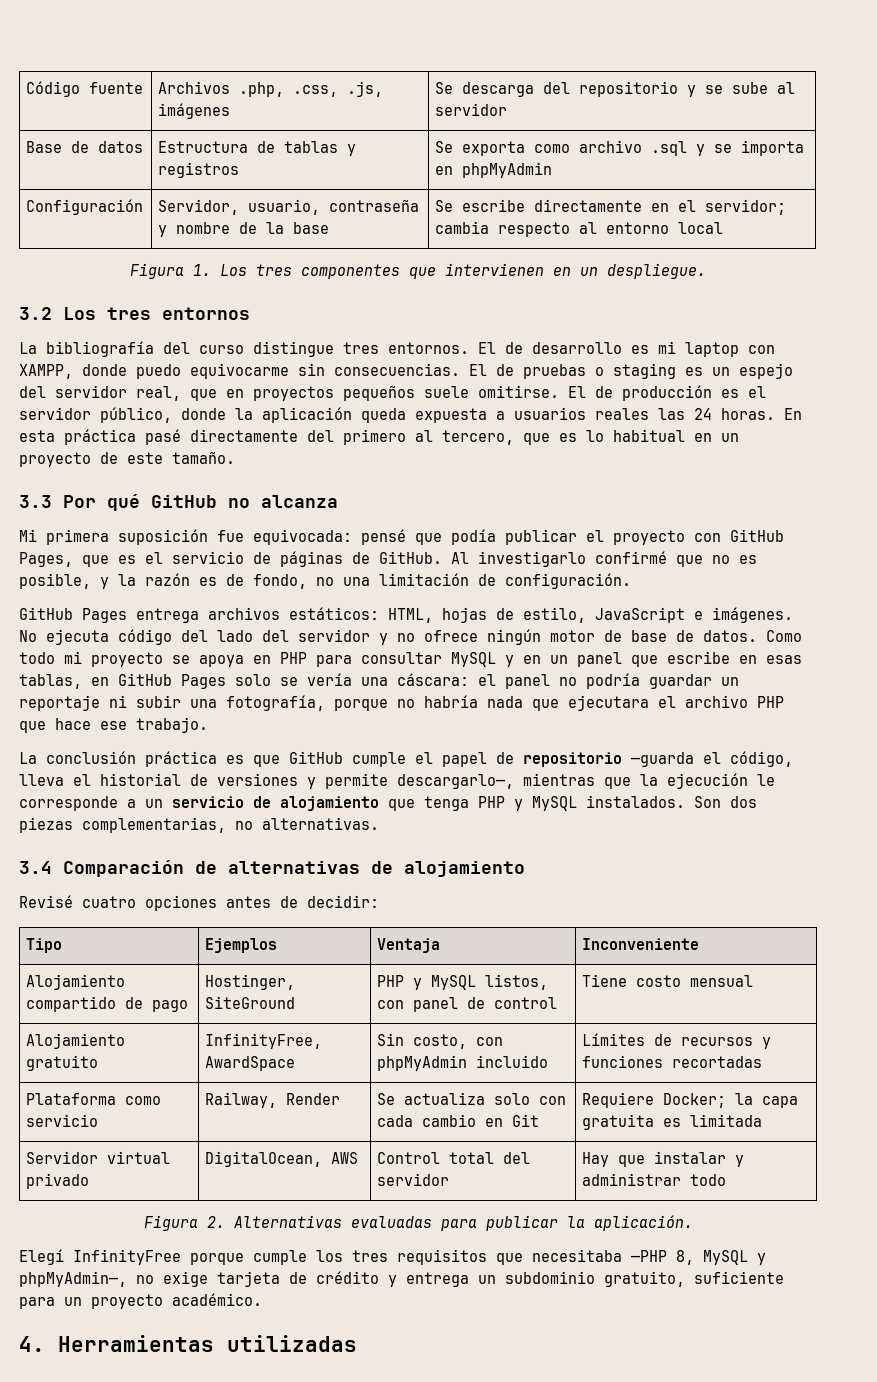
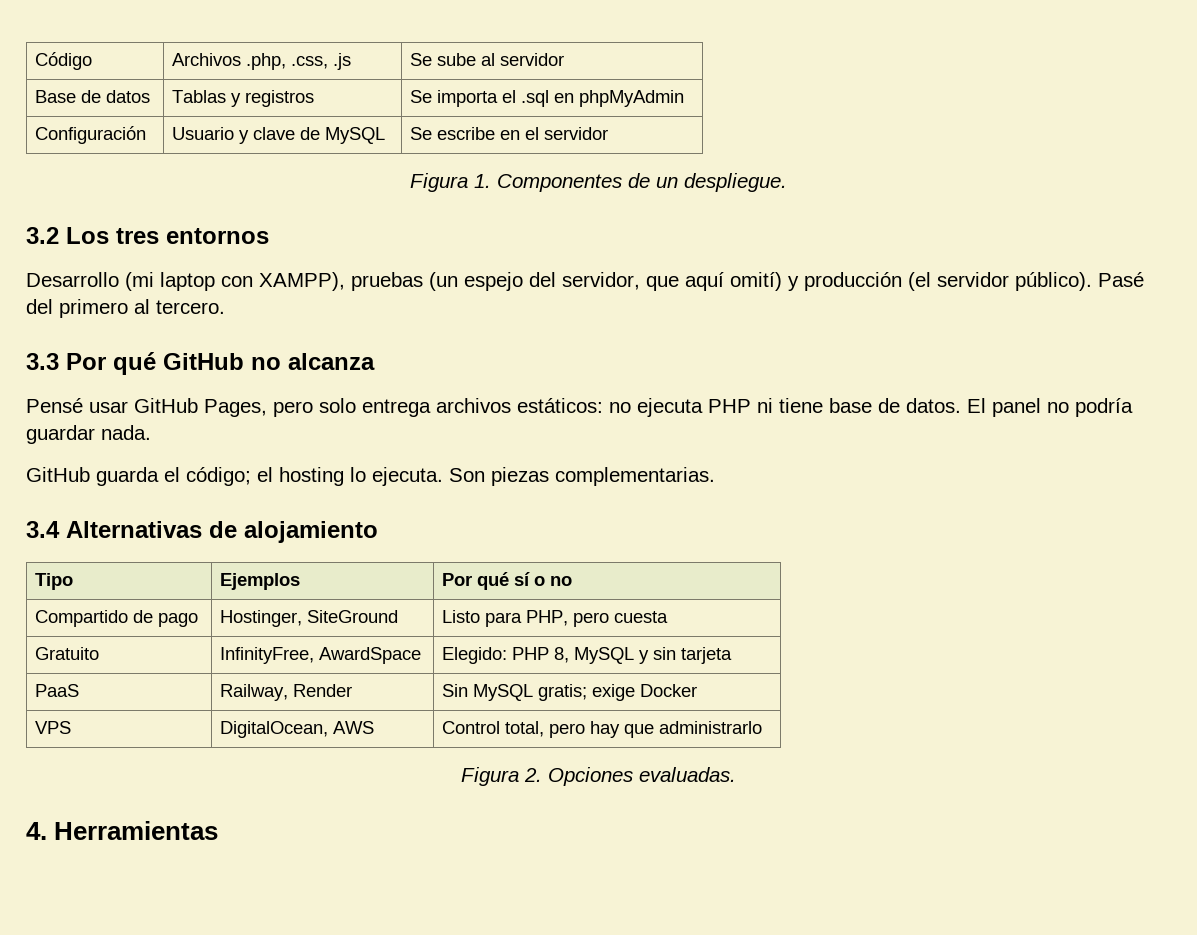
[89,82,144,94] fuente -> (93, 61) none
[347,81,384,97] [158,103,231,119] [435,81,724,97] .js, imágenes | Se descarga del repositorio y se -> [333,53,352,70] [410,53,433,66] .js | Se
[158,141,339,153] Estructura de tablas -> [172,90,227,103] Tablas
[462,140,805,156] [435,162,553,178] [26,199,144,215] [158,199,420,215] [158,222,330,237] exporta como archivo .sql y se importa en phpMyAdmin // Configuración | Servidor, usuario, contraseña y nombre de la base -> [437,90,685,107] [35,126,147,144] [172,127,386,144] importa el .sql en phpMyAdmin // Configuración | Usuario y clave de MySQL
[534,199,643,212] directamente -> (496, 133) none
[705,199,787,215] [435,221,724,237] [130,263,571,279] servidor; cambia respecto al entorno local // Figura 1. Los tres componentes que intervienen en -> [544,127,609,140] [410,173,650,192] servidor // Figura 1. Componentes de
[19,341,775,357] [19,363,793,379] [19,385,766,401] [19,407,802,423] [19,429,739,445] [19,452,235,467] La bibliografía del curso distingue tres entornos. El de desarrollo es mi laptop con XAMPP, donde puedo equivocarme sin consecuencias. El de pruebas o staging es un espejo del servidor real, que en proyectos pequeños suele omitirse. El de producción es el servidor público, donde la aplicación queda expuesta a usuarios reales las 24 horas. En esta práctica pasé directamente del primero al tercero, que es lo habitual en un proyecto de este tamaño. -> [26,272,1144,291] [26,299,225,318] Desarrollo (mi laptop con XAMPP), pruebas (un espejo del servidor, que aquí omití) y producción (el servidor público). Pasé del primero al tercero.
[19,529,784,545] [19,551,757,567] [19,573,631,589] [19,607,793,623] [19,629,802,645] [19,651,802,667] [19,673,739,689] [19,695,784,711] [19,717,208,733] [19,751,793,767] [19,773,775,789] [19,795,757,811] [19,817,379,833] [19,860,525,877] [19,895,379,911] [26,938,63,953] [205,938,278,953] [377,938,441,953] [582,938,700,950] [26,974,126,990] [26,996,189,1012] [205,974,296,990] [205,996,296,1009] [377,974,549,990] [377,997,558,1012] [582,974,754,987] [26,1033,126,1049] [26,1055,99,1071] [205,1033,323,1049] [205,1056,296,1071] [377,1033,504,1049] [377,1055,549,1071] [582,1033,772,1049] [582,1055,763,1068] [26,1093,162,1105] [26,1114,99,1127] [205,1092,341,1108] [377,1092,567,1105] [377,1114,540,1127] [582,1092,799,1108] [582,1114,763,1130] [26,1151,171,1164] [26,1173,90,1189] [205,1151,359,1167] [377,1152,531,1164] [377,1173,450,1186] [582,1151,745,1167] [582,1173,727,1186] [143,1215,693,1231] [19,1249,766,1265] [19,1271,784,1287] [19,1293,262,1309] Mi primera suposición fue equivocada: pensé que podía publicar el proyecto con GitHub Pages, que es el servicio de páginas de GitHub. Al investigarlo confirmé que no es posible, y la razón es de fondo, no una limitación de configuración. // GitHub Pages entrega archivos estáticos: HTML, hojas de estilo, JavaScript e imágenes. No ejecuta código del lado del servidor y no ofrece ningún motor de base de datos. Como todo mi proyecto se apoya en PHP para consultar MySQL y en un panel que escribe en esas tablas, en GitHub Pages solo se vería una cáscara: el panel no podría guardar un reportaje ni subir una fotografía, porque no habría nada que ejecutara el archivo PHP que hace ese trabajo. // La conclusión práctica es que GitHub cumple el papel de repositorio —guarda el código, lleva el historial de versiones y permite descargarlo—, mientras que la ejecución le corresponde a un servicio de alojamiento que tenga PHP y MySQL instalados. Son dos piezas complementarias, no alternativas. // 3.4 Comparación de alternativas de alojamiento // Revisé cuatro opciones antes de decidir: // Tipo | Ejemplos | Ventaja | Inconveniente // Alojamiento compartido de pago | Hostinger, SiteGround | PHP y MySQL listos, con panel de control | Tiene costo mensual // Alojamiento gratuito | InfinityFree, AwardSpace | Sin costo, con phpMyAdmin incluido | Límites de recursos y funciones recortadas // Plataforma como servicio | Railway, Render | Se actualiza solo con cada cambio en Git | Requiere Docker; la capa gratuita es limitada // Servidor virtual privado | DigitalOcean, AWS | Control total del servidor | Hay que instalar y administrar todo // Figura 2. Alternativas evaluadas para publicar la aplicación. // Elegí InfinityFree porque cumple los tres requisitos que necesitaba —PHP 8, MySQL y phpMyAdmin—, no exige tarjeta de crédito y entrega un subdominio gratuito, suficiente para un proyecto académico. -> [26,398,1133,417] [26,425,151,444] [26,467,715,486] [26,521,378,543] [35,573,74,590] [220,573,301,590] [442,572,573,590] [35,610,199,627] [220,610,399,627] [442,610,669,627] [35,647,100,660] [220,647,422,664] [442,647,733,664] [35,684,80,697] [220,684,353,701] [442,684,698,701] [35,721,72,734] [220,721,375,738] [442,721,763,738] [461,767,736,786] Pensé usar GitHub Pages, pero solo entrega archivos estáticos: no ejecuta PHP ni tiene base de datos. El panel no podría guardar nada. // GitHub guarda el código; el hosting lo ejecuta. Son piezas complementarias. // 3.4 Alternativas de alojamiento // Tipo | Ejemplos | Por qué sí o no // Compartido de pago | Hostinger, SiteGround | Listo para PHP, pero cuesta // Gratuito | InfinityFree, AwardSpace | Elegido: PHP 8, MySQL y sin tarjeta // PaaS | Railway, Render | Sin MySQL gratis; exige Docker // VPS | DigitalOcean, AWS | Control total, pero hay que administrarlo // Figura 2. Opciones evaluadas.
[227,1335,357,1352] utilizadas -> (219, 830) none

